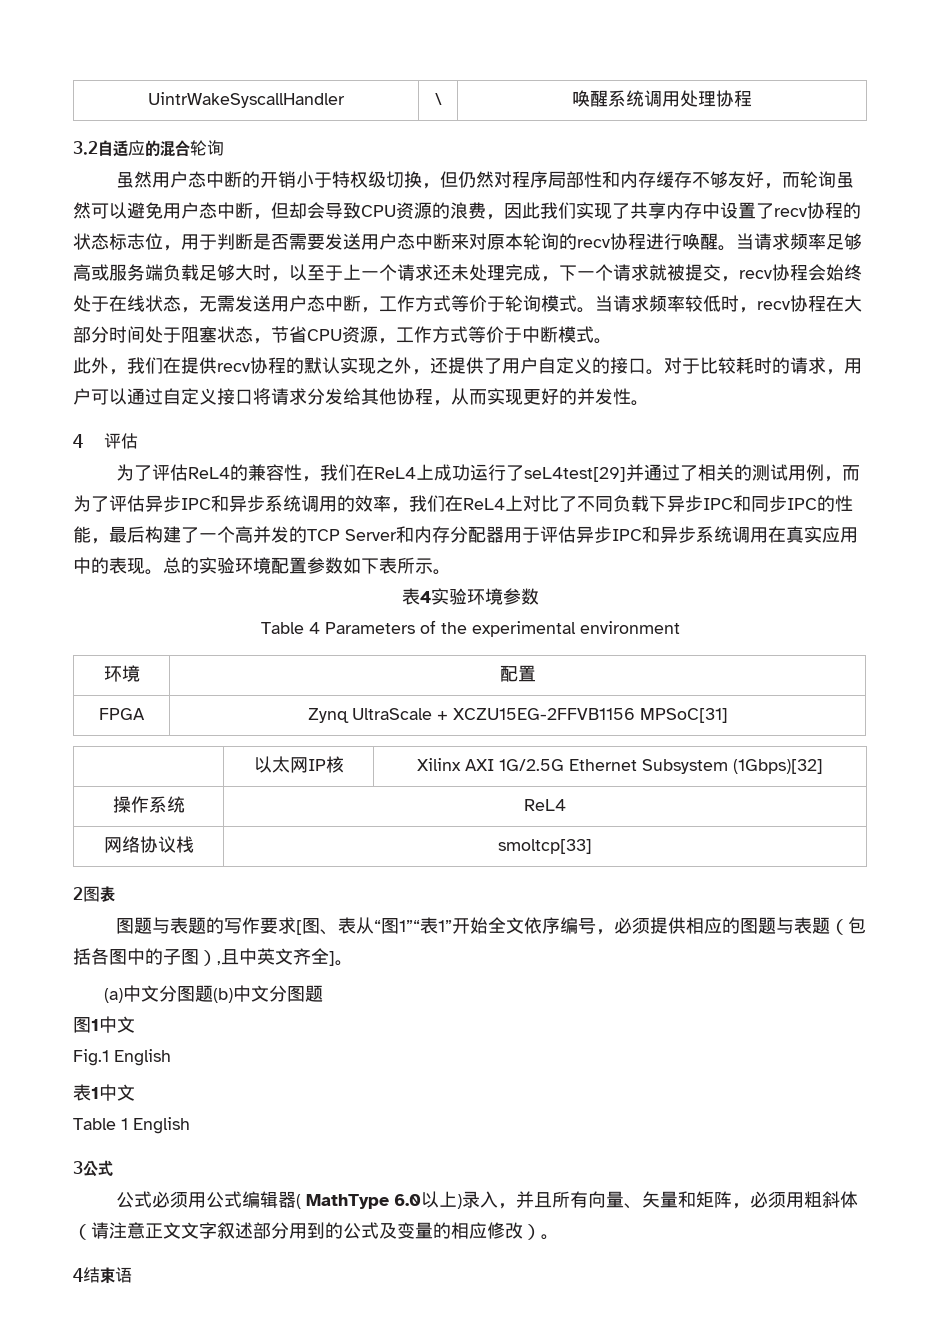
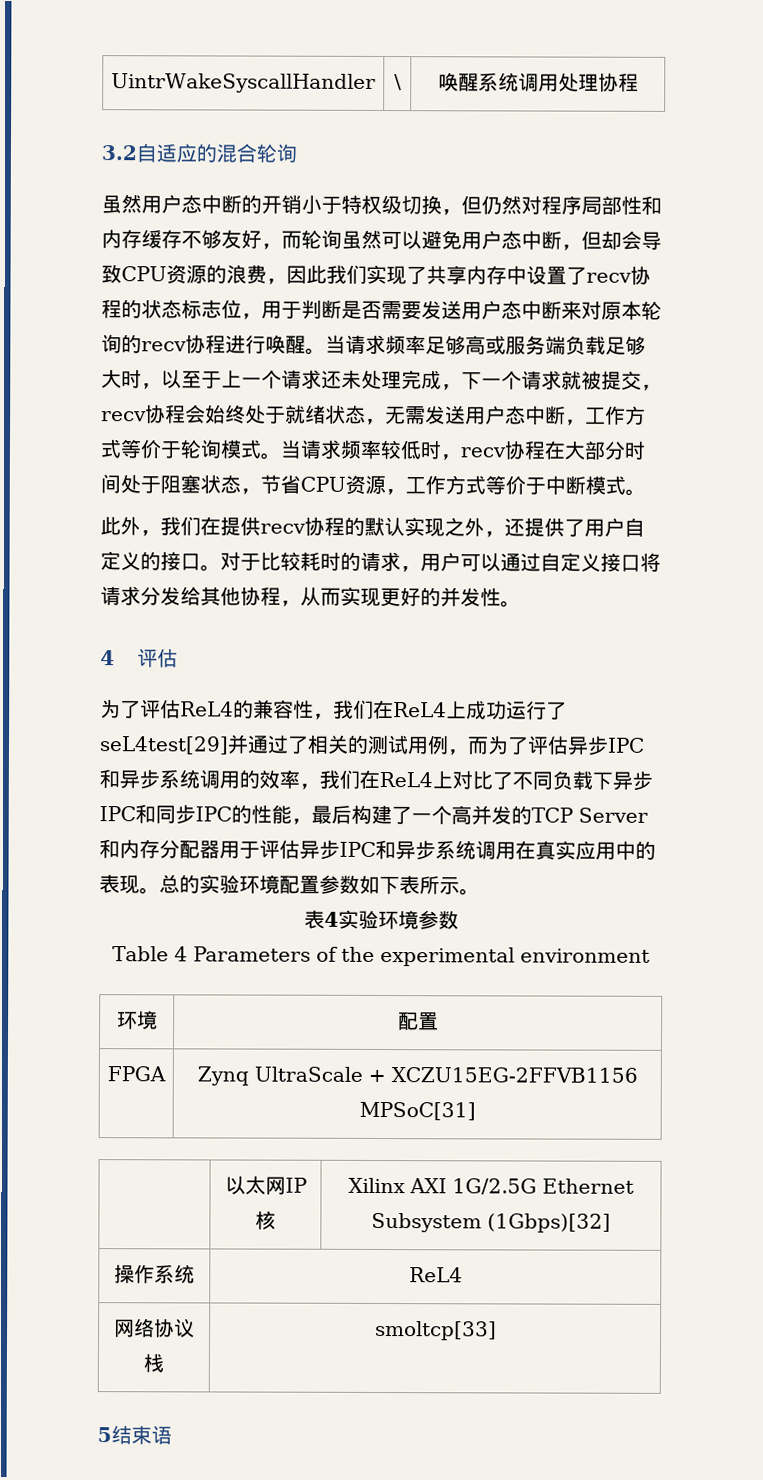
[109,295,145,312] 在线 -> [285,404,326,424] 就绪
[73,886,115,902] [115,917,866,935] [73,948,353,966] [104,985,324,1003] [73,1016,135,1033] [73,1049,171,1066] [73,1084,135,1101] [73,1117,190,1134] [73,1160,113,1177] [115,1191,858,1209] [73,1222,559,1240] [73,1268,83,1282] 2图表 // 图题与表题的写作要求[图、表从“图1”“表1”开始全文依序编号，必须提供相应的图题与表题（包括各图中的子图）,且中英文齐全]。 // (a)中文分图题(b)中文分图题 // 图1中文 // Fig.1 English // 表1中文 // Table 1 English // 3公式 // 公式必须用公式编辑器( MathType 6.0以上)录入，并且所有向量、矢量和矩阵，必须用粗斜体（请注意正文文字叙述部分用到的公式及变量的相应修改）。 // 4 -> [97,1427,112,1443] 5

